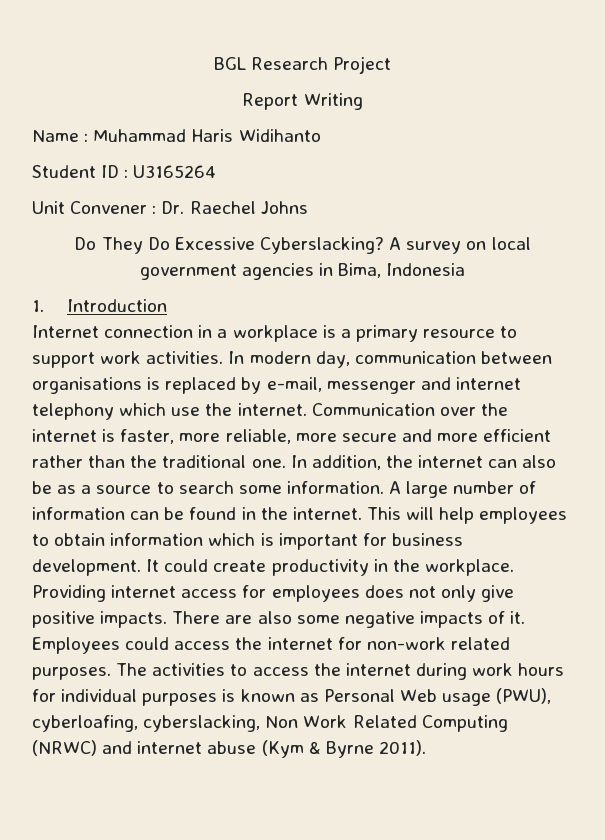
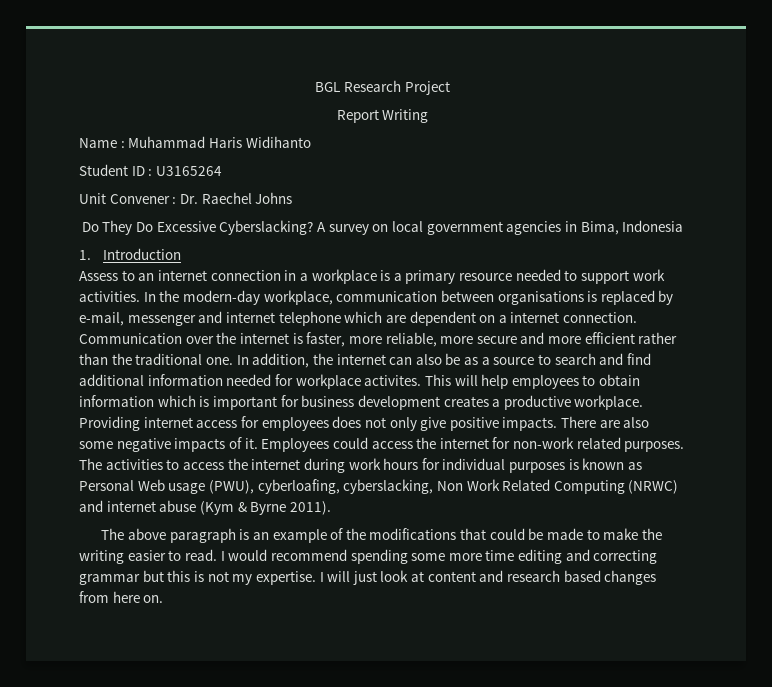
[32,325,99,338] Internet -> [79,270,207,281] Assess to an internet
(496, 333) none -> [515,269,561,281] needed
[249,351,350,368] modern day, -> [159,290,333,305] the modern-day workplace,
[32,403,307,420] telephony which use the internet. -> [278,311,638,326] telephone which are dependent on a internet connection.
[238,481,537,498] [32,507,362,520] some information. A large number of information can be found in the internet. -> [599,353,651,365] [79,374,422,389] and find additional information needed for workplace activites.
[32,559,420,576] development. It could create productivity in the -> [357,395,571,410] development creates a productive
(426, 748) none -> [101,528,662,543] [79,549,658,564] [79,570,657,585] [79,591,164,603] // The above paragraph is an example of the modifications that could be made to make the writing easier to read. I would recommend spending some more time editing and correcting grammar but this is not my expertise. I will just look at content and research based changes from here on.

